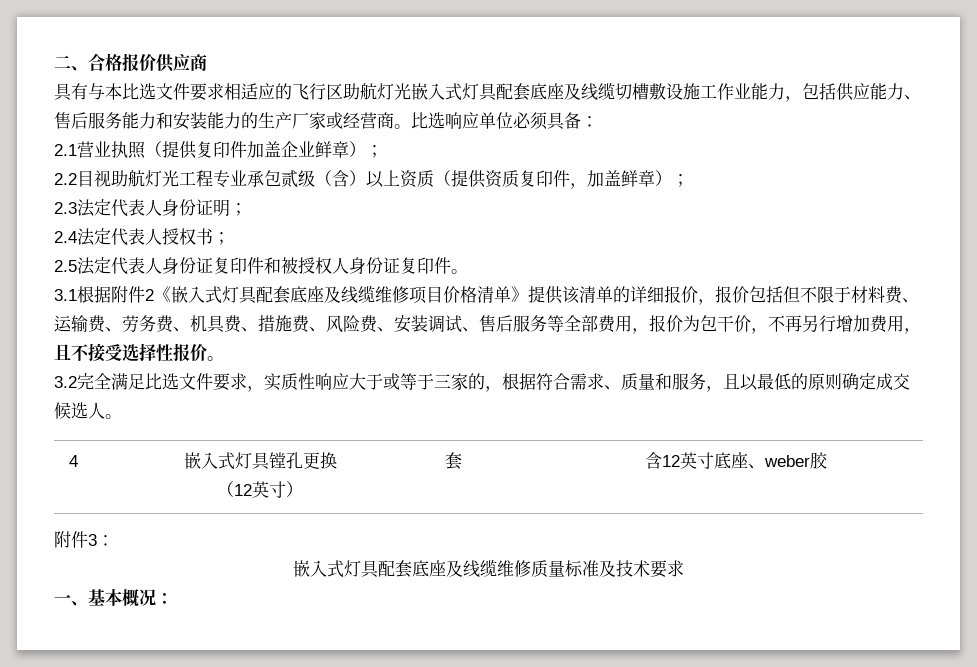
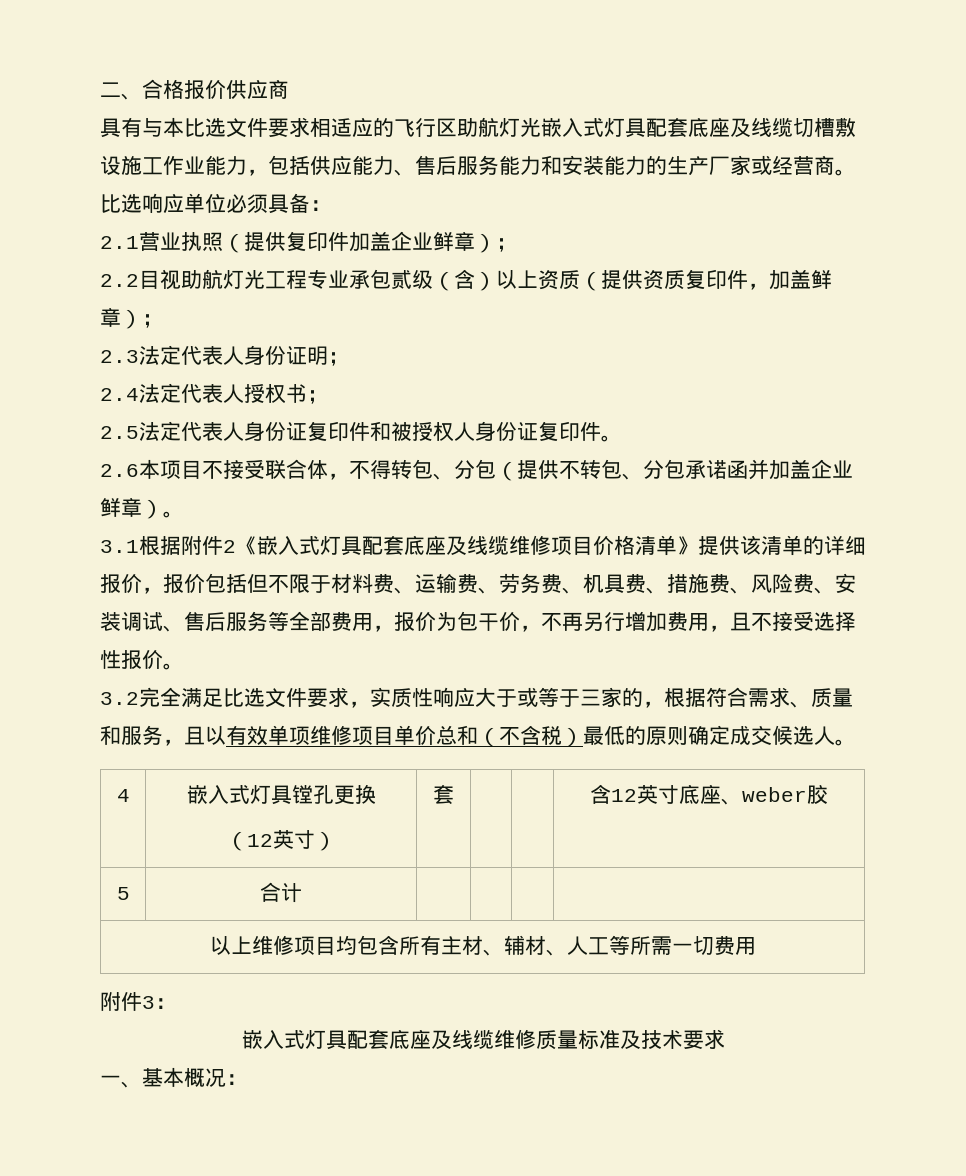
(468, 271) none -> [100,459,853,481] [100,497,184,519] // 2.6本项目不接受联合体，不得转包、分包（提供不转包、分包承诺函并加盖企业鲜章）。
(758, 382) none -> [226,725,583,747] 有效单项维修项目单价总和（不含税）
(828, 460) none -> [116,887,130,900] [260,882,302,903] [209,935,756,956] // 5 | 合计 | | | | // 以上维修项目均包含所有主材、辅材、人工等所需一切费用

